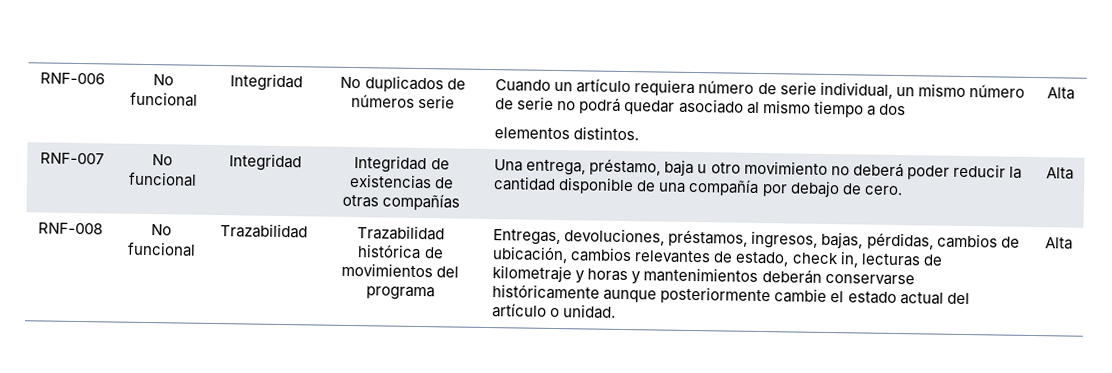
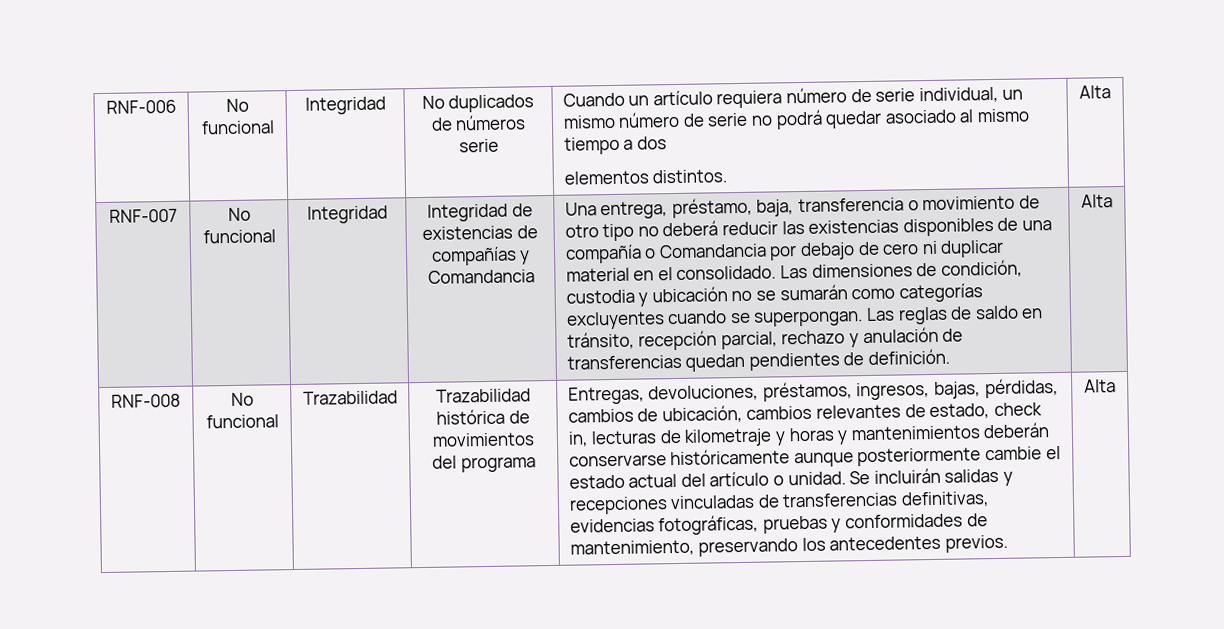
[341,194,379,208] otras -> (538, 232) none
(461, 202) none -> [519,250,531,265] [427,269,535,284] y Comandancia
[664,159,1022,180] [493,176,635,195] baja u otro movimiento no deberá poder reducir la cantidad disponible -> [756,195,1040,217] [564,217,994,242] baja, transferencia o movimiento de otro tipo no deberá reducir las existencias disponibles
(760, 187) none -> [644,243,767,259] o Comandancia
[863,185,903,196] cero. -> [882,239,1005,258] [565,259,1023,282] [565,283,983,307] [565,305,1044,330] [566,326,964,351] [566,348,951,372] cero ni duplicar material en el consolidado. Las dimensiones de condición, custodia y ubicación no se sumarán como categorías excluyentes cuando se superpongan. Las reglas de saldo en tránsito, recepción parcial, rechazo y anulación de transferencias quedan pendientes de definición.
(617, 311) none -> [849,467,1013,486] [568,491,991,515] [569,513,988,536] [569,534,1009,557] Se incluirán salidas y recepciones vinculadas de transferencias definitivas, evidencias fotográficas, pruebas y conformidades de mantenimiento, preservando los antecedentes previos.

